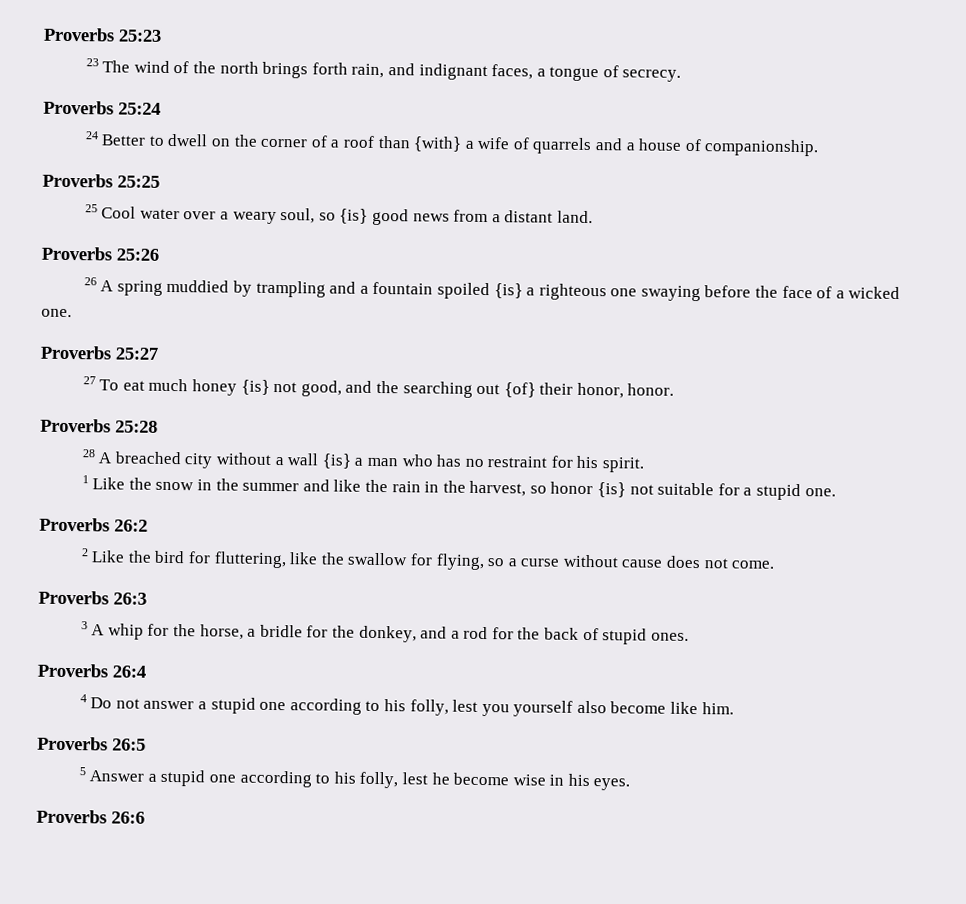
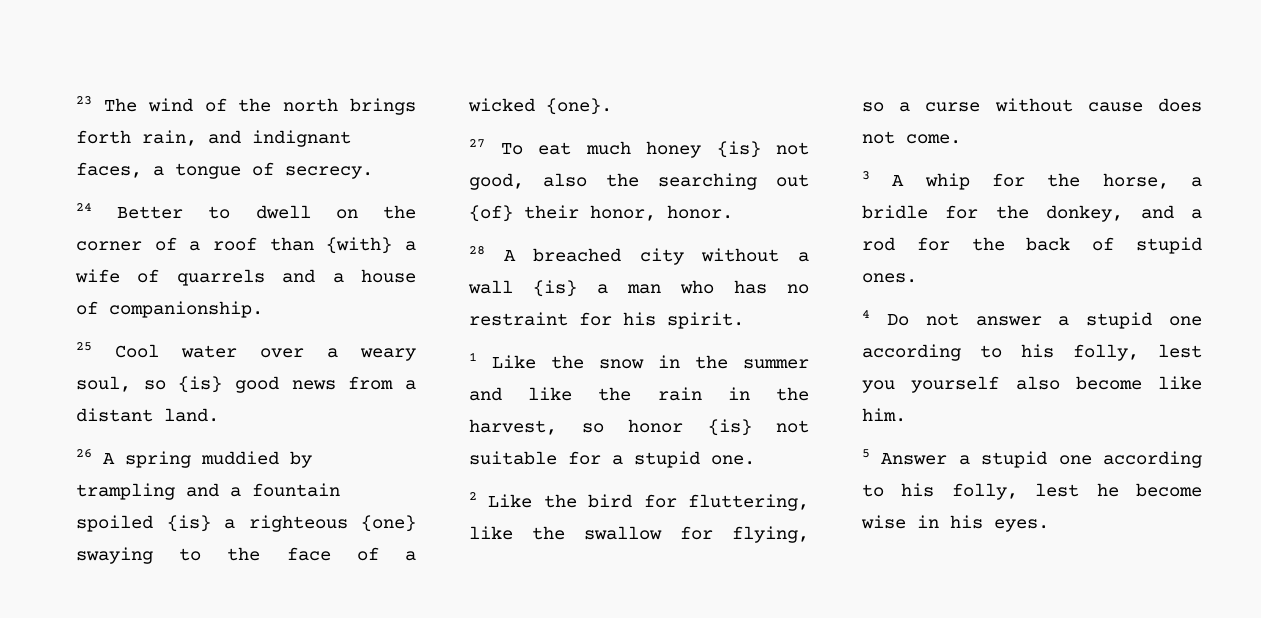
[43,27,162,42] Proverbs 25:23 // -> (76, 100) none
[43,100,161,115] // Proverbs 25:24 -> (373, 172) none
[42,173,160,188] // Proverbs 25:25 -> (263, 309) none
[41,246,159,261] // Proverbs 25:26 -> (219, 415) none
[610,285,752,302] one swaying before -> [361,515,416,532] [76,547,202,564] {one} swaying to
[41,308,72,318] [40,345,158,360] one. // Proverbs 25:27 -> [546,98,612,115] {one}.
[345,380,373,393] and -> [543,173,587,187] also
[40,418,158,433] // Proverbs 25:28 -> (733, 212) none
[39,517,148,532] // Proverbs 26:2 -> (755, 460) none
[38,590,147,605] // Proverbs 26:3 -> (961, 139) none
[37,663,146,678] // Proverbs 26:4 -> (917, 278) none
[37,736,146,751] // Proverbs 26:5 -> (906, 415) none
[36,809,145,824] // Proverbs 26:6 -> (1049, 525) none

